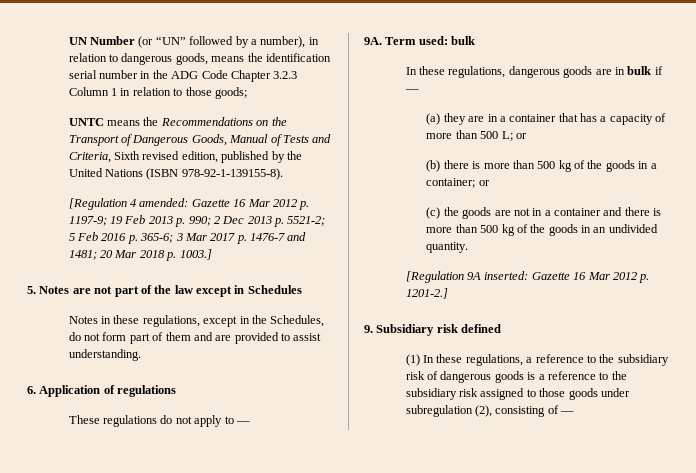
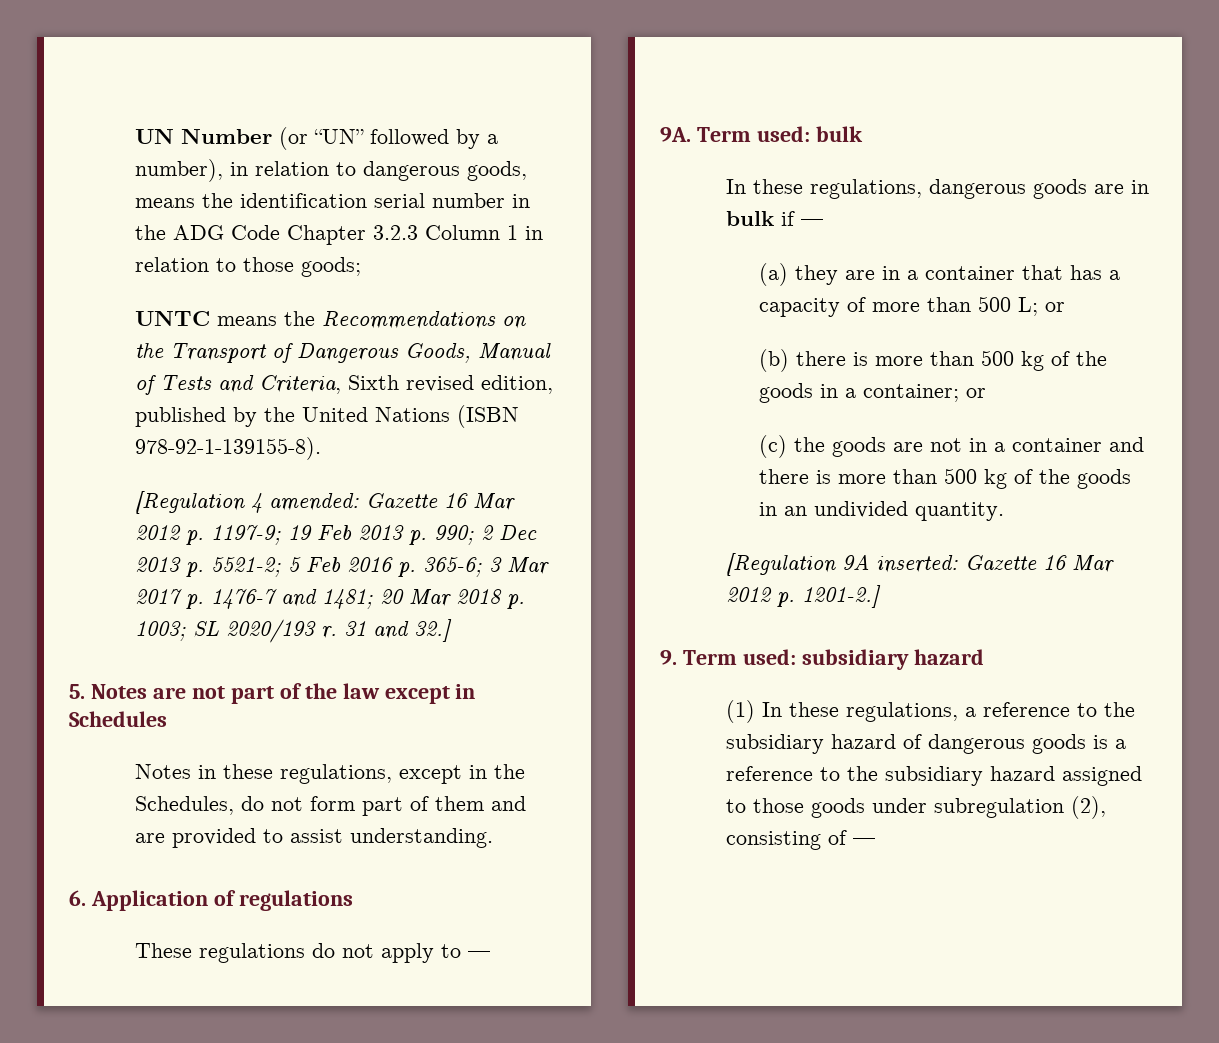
[179,249,212,260] 1003.] -> [134,619,452,643] 1003; SL 2020/193 r. 31 and 32.]
[376,324,502,336] Subsidiary risk defined -> [682,649,984,670] Term used: subsidiary hazard
[405,371,425,380] risk -> [830,734,896,749] hazard
[459,388,479,397] risk -> [989,766,1055,781] hazard

